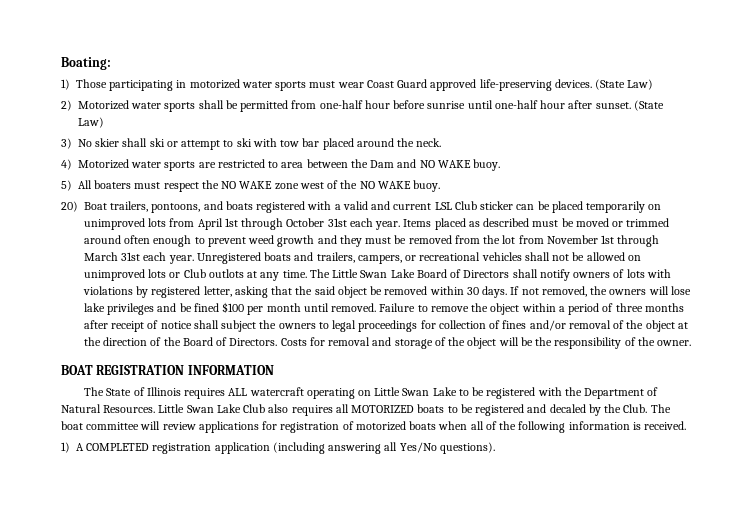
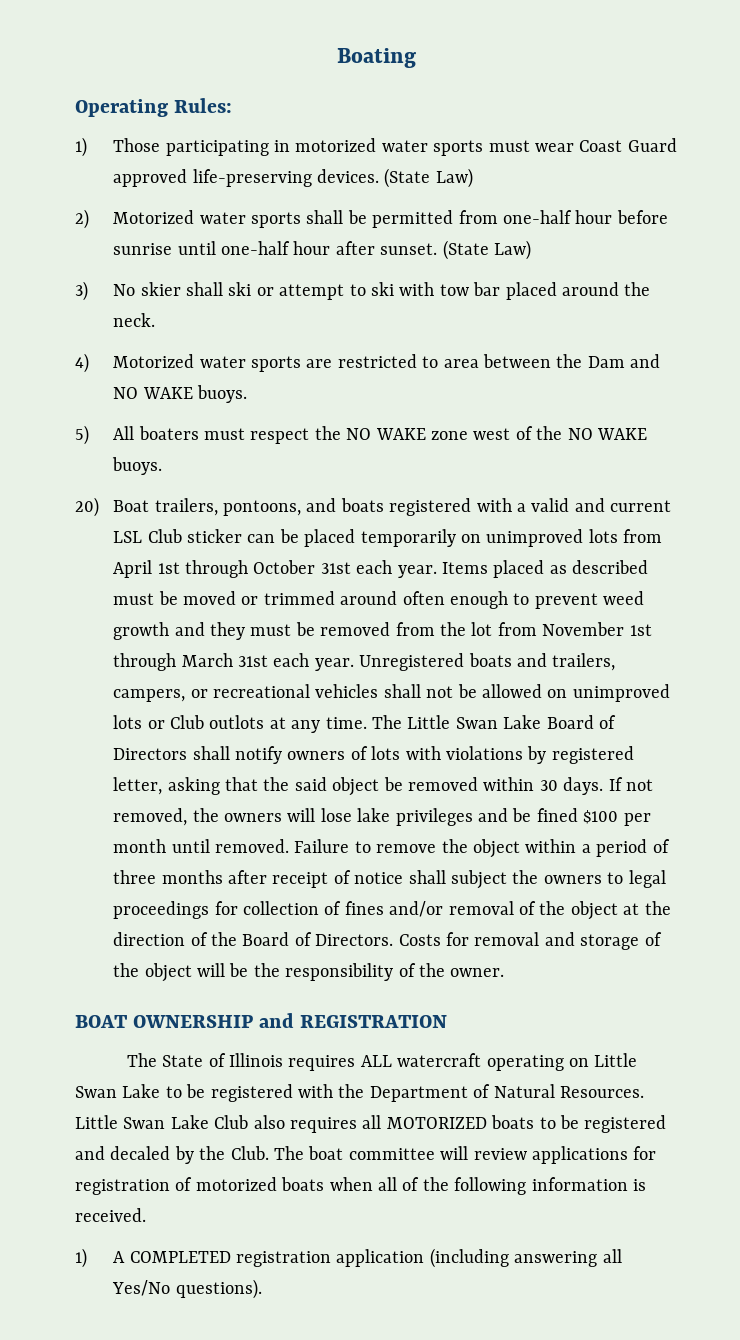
[61,57,111,70] Boating: -> [337,48,416,68] [75,98,233,117] Boating // Operating Rules:
[473,159,501,171] buoy. -> [196,385,247,403] buoys.
[413,180,441,192] buoy. -> [112,457,163,475] buoys.
(93, 370) none -> [133,1013,295,1028] OWNERSHIP and
[187,365,274,375] INFORMATION -> (448, 1021) none

